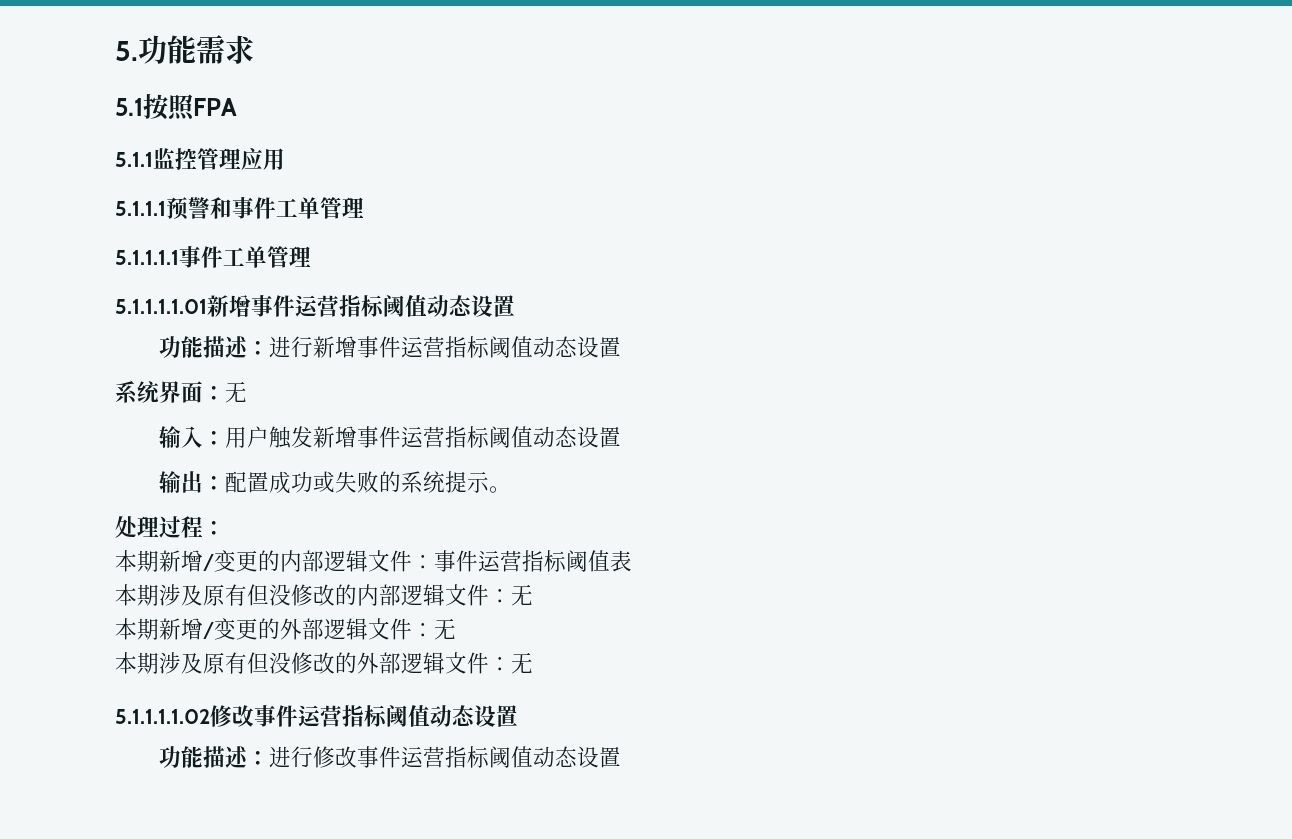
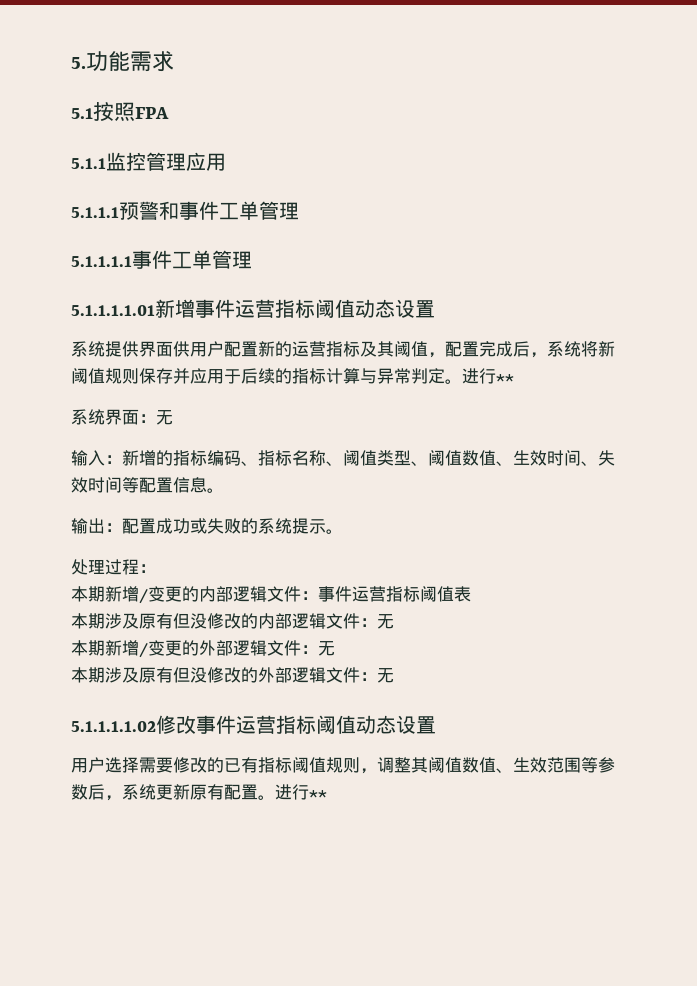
[158,336,621,358] 功能描述：进行新增事件运营指标阈值动态设置 -> [71,341,615,358] [71,368,514,384] 系统提供界面供用户配置新的运营指标及其阈值，配置完成后，系统将新阈值规则保存并应用于后续的指标计算与异常判定。进行**
[224,426,621,449] 用户触发新增事件运营指标阈值动态设置 -> [122,450,615,466] [71,477,224,493] 新增的指标编码、指标名称、阈值类型、阈值数值、生效时间、失效时间等配置信息。
[158,746,621,768] 功能描述：进行修改事件运营指标阈值动态设置 -> [71,757,615,774] [71,784,327,801] 用户选择需要修改的已有指标阈值规则，调整其阈值数值、生效范围等参数后，系统更新原有配置。进行**

